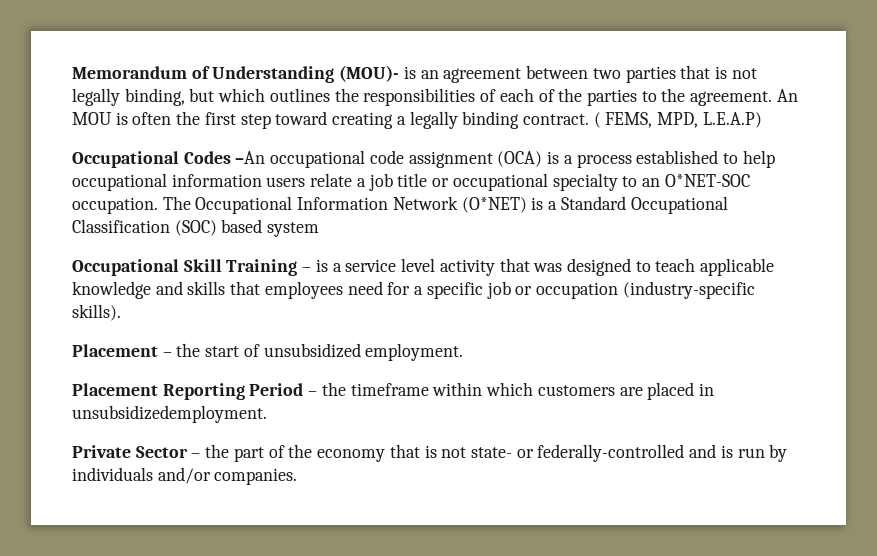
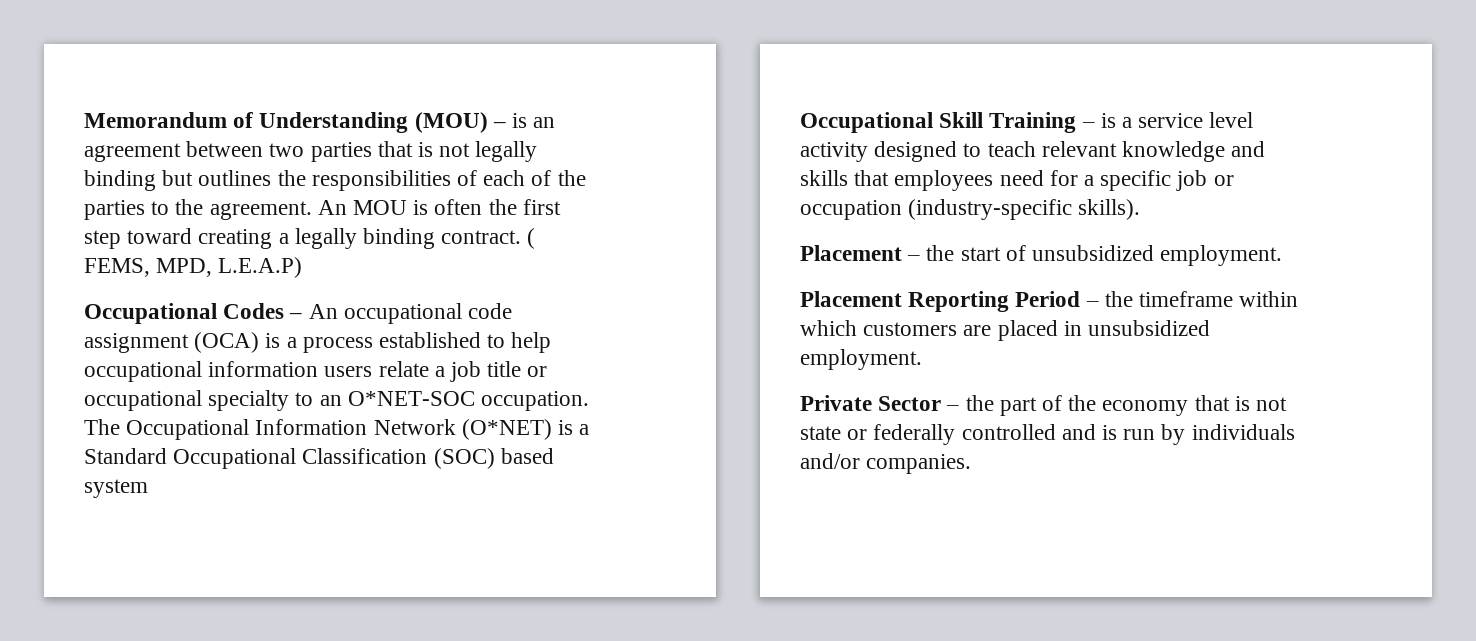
[339,65,400,82] (MOU)- -> [414,112,506,133] (MOU) –
[124,88,266,106] binding, but which -> [84,170,194,191] binding but
[235,151,266,164] –An -> [289,304,338,319] – An
[499,258,563,272] that was -> (868, 152) none
[700,258,775,276] applicable -> [1041,141,1117,157] relevant
[72,405,267,423] unsubsidizedemployment. -> [1088,320,1211,336] [800,349,922,370] unsubsidized employment.
[470,444,685,462] state- or federally-controlled -> [800,424,1056,445] state or federally controlled

